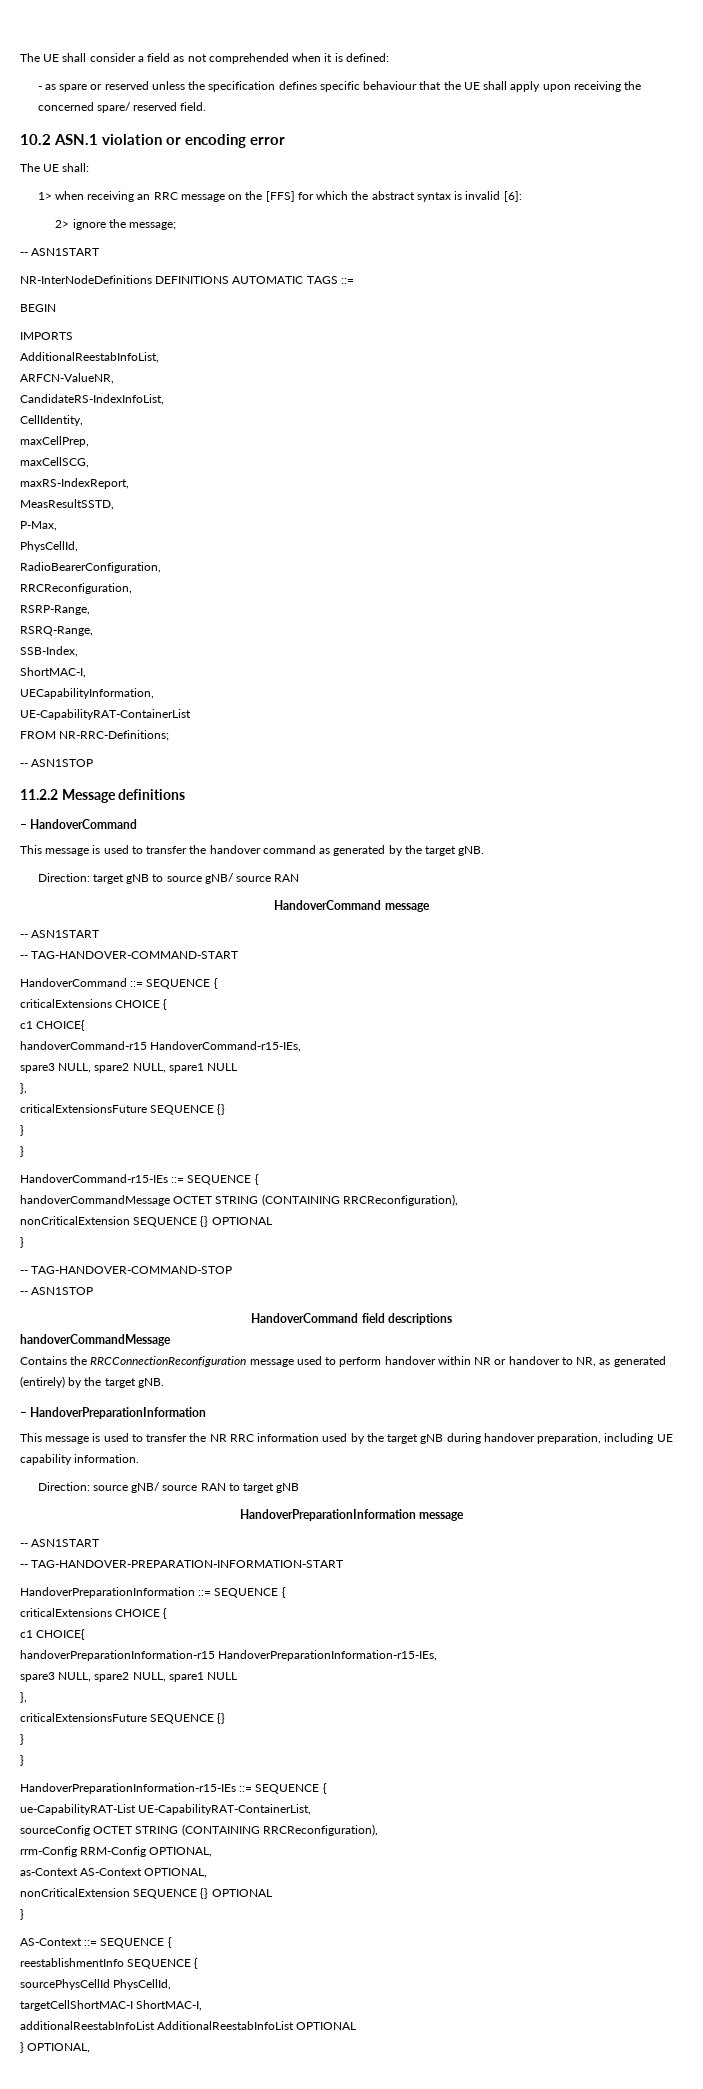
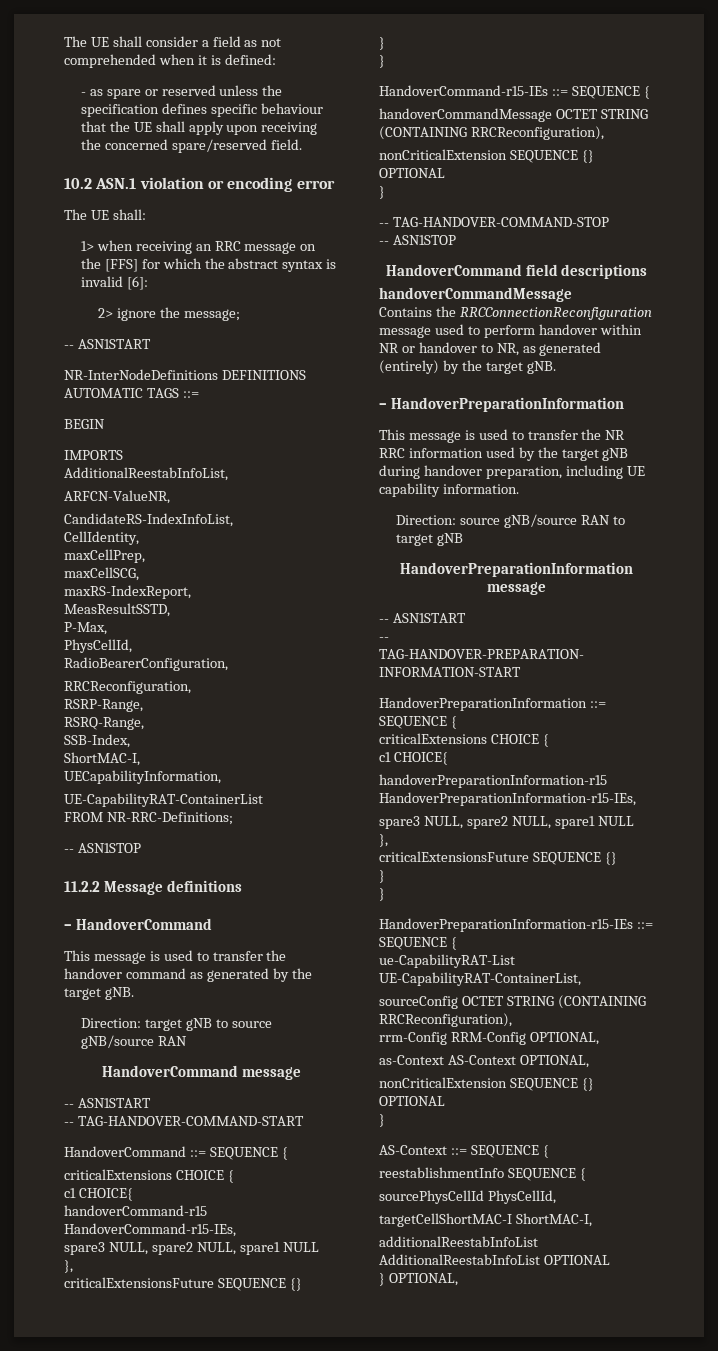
[96,102,178,113] spare/ reserved -> [171,139,267,153] spare/reserved
[204,873,272,884] gNB/ source -> [80,1035,154,1049] gNB/source
[131,1482,198,1493] gNB/ source -> [503,514,577,528] gNB/source

